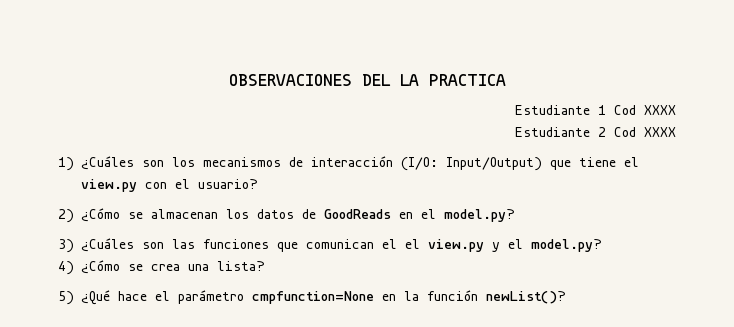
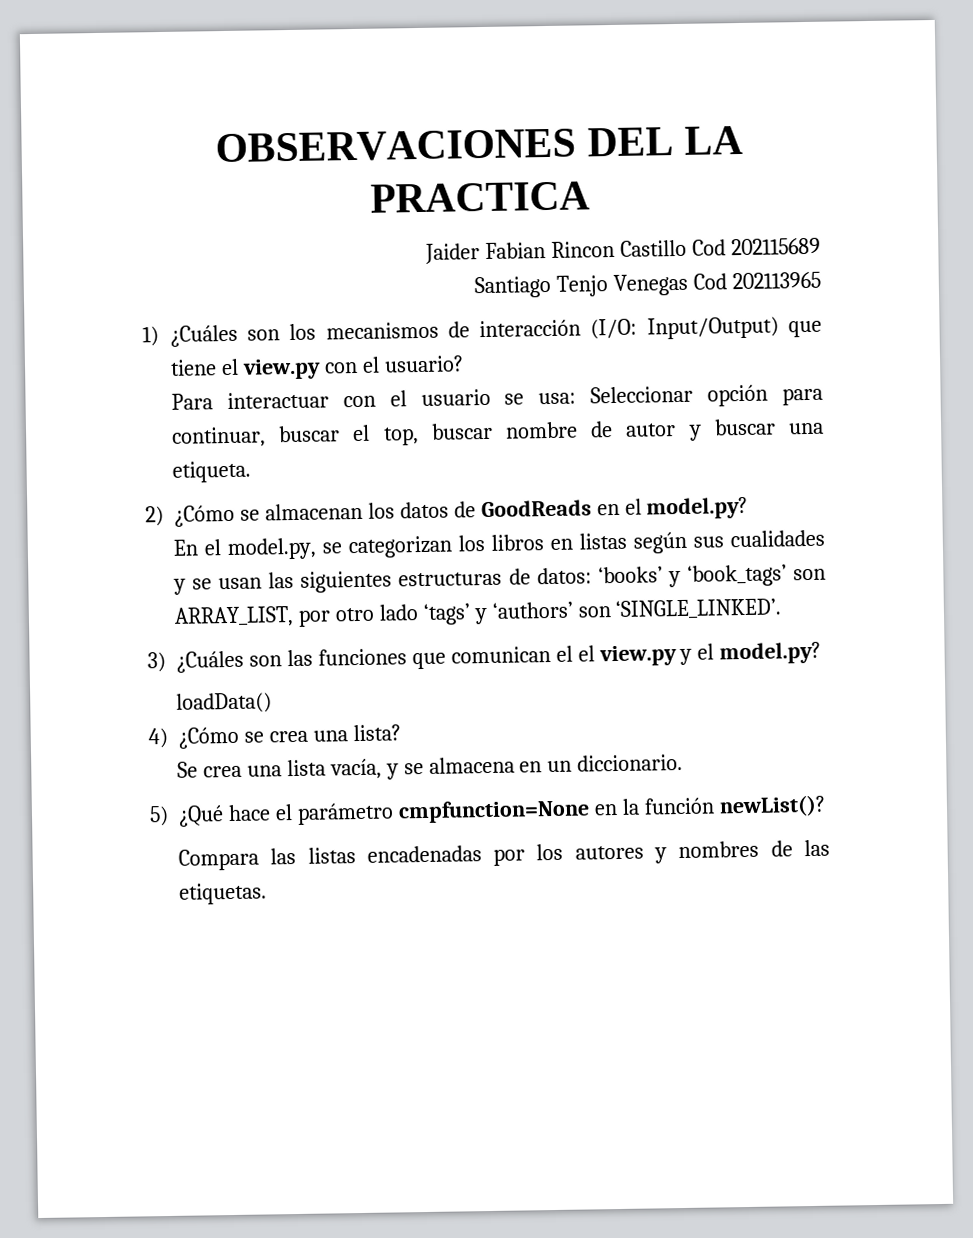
[515,105,676,115] [515,127,676,137] Estudiante 1 Cod XXXX // Estudiante 2 Cod XXXX -> [425,237,822,264] [474,271,822,299] Jaider Fabian Rincon Castillo Cod 202115689 // Santiago Tenjo Venegas Cod 202113965
(258, 184) none -> [170,384,823,410] [170,418,825,448] [171,460,251,483] // Para interactuar con el usuario se usa: Seleccionar opción para continuar, buscar el top, buscar nombre de autor y buscar una etiqueta.
(515, 215) none -> [172,529,826,561] [172,564,826,595] [173,598,783,628] // En el model.py, se categorizan los libros en listas según sus cualidades y se usan las siguientes estructuras de datos: ‘books’ y ‘book_tags’ son ARRAY_LIST, por otro lado ‘tags’ y ‘authors’ son ‘SINGLE_LINKED’.
(602, 245) none -> [175,692,272,714] // loadData()
(265, 266) none -> [176,753,684,780] // Se crea una lista vacía, y se almacena en un diccionario.
(566, 297) none -> [177,839,830,871] [178,882,267,905] // Compara las listas encadenadas por los autores y nombres de las etiquetas.

